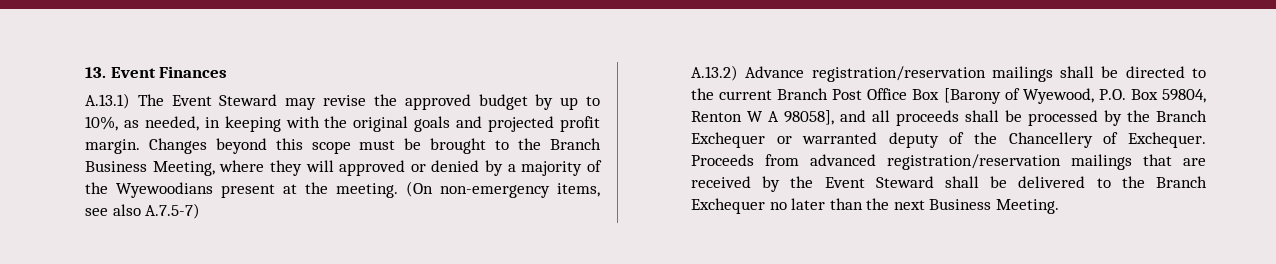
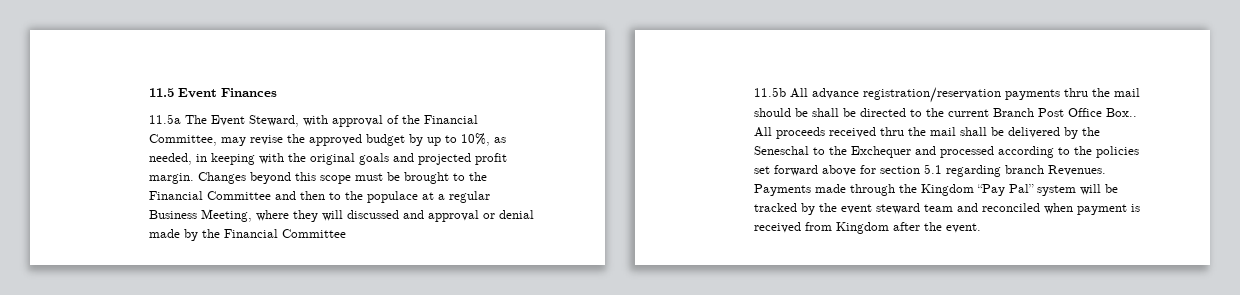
[84,67,106,78] 13. -> [148,88,174,97] 11.5
[84,93,130,109] A.13.1) -> [148,114,181,124] 11.5a
[219,94,278,106] Steward -> [248,115,478,127] [148,134,217,146] Steward, with approval of the Financial Committee,
[550,138,601,150] Branch -> [148,191,490,203] Financial Committee and then to the populace at a regular
[339,160,603,176] [84,181,600,198] [84,203,201,219] [690,65,1053,82] approved or denied by a majority of the Wyewoodians present at the meeting. (On non-emergency items, see also A.7.5-7) // A.13.2) Advance registration/reservation mailings -> [346,210,534,222] [148,229,346,241] [753,87,1140,103] [753,108,808,117] discussed and approval or denial made by the Financial Committee // 11.5b All advance registration/reservation payments thru the mail should be
[912,88,1206,104] [690,110,1207,126] [690,132,1206,148] [690,154,1206,170] [690,176,1207,192] [690,198,1060,214] Box [Barony of Wyewood, P.O. Box 59804, Renton W A 98058], and all proceeds shall be processed by the Branch Exchequer or warranted deputy of the Chancellery of Exchequer. Proceeds from advanced registration/reservation mailings that are received by the Event Steward shall be delivered to the Branch Exchequer no later than the next Business Meeting. -> [1105,108,1137,117] [753,127,1100,139] [753,146,1139,158] [753,164,1106,177] [753,184,1118,196] [753,203,1140,215] [753,222,981,234] Box.. All proceeds received thru the mail shall be delivered by the Seneschal to the Exchequer and processed according to the policies set forward above for section 5.1 regarding branch Revenues. Payments made through the Kingdom “Pay Pal” system will be tracked by the event steward team and reconciled when payment is received from Kingdom after the event.

